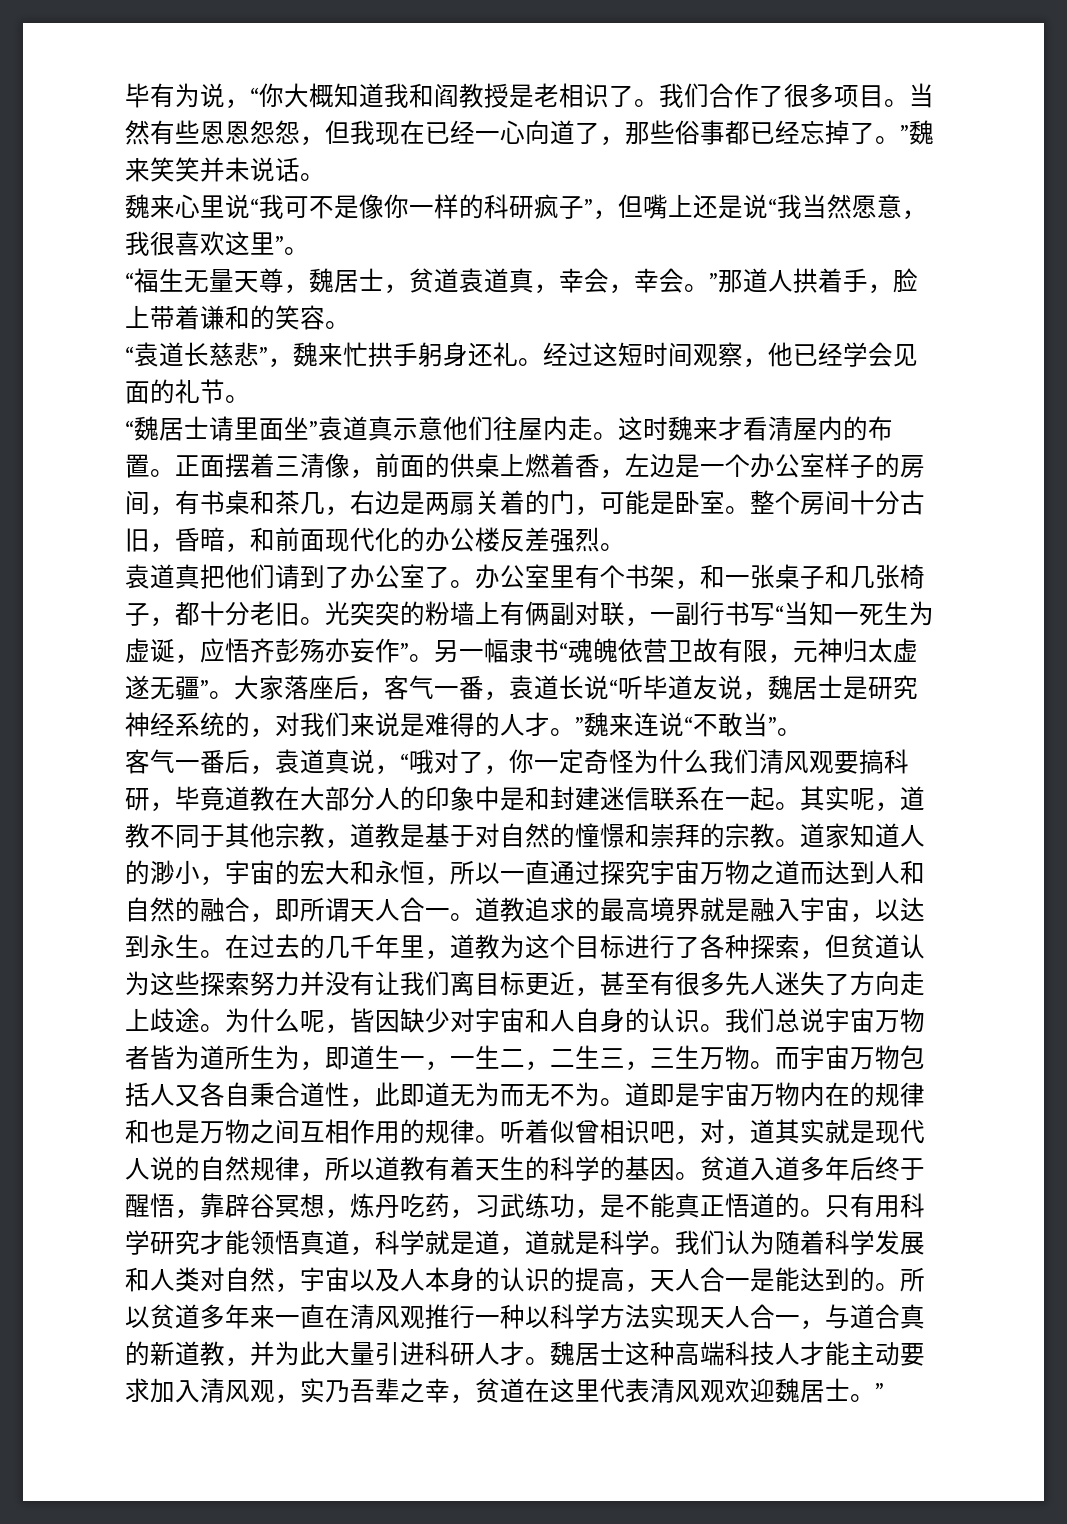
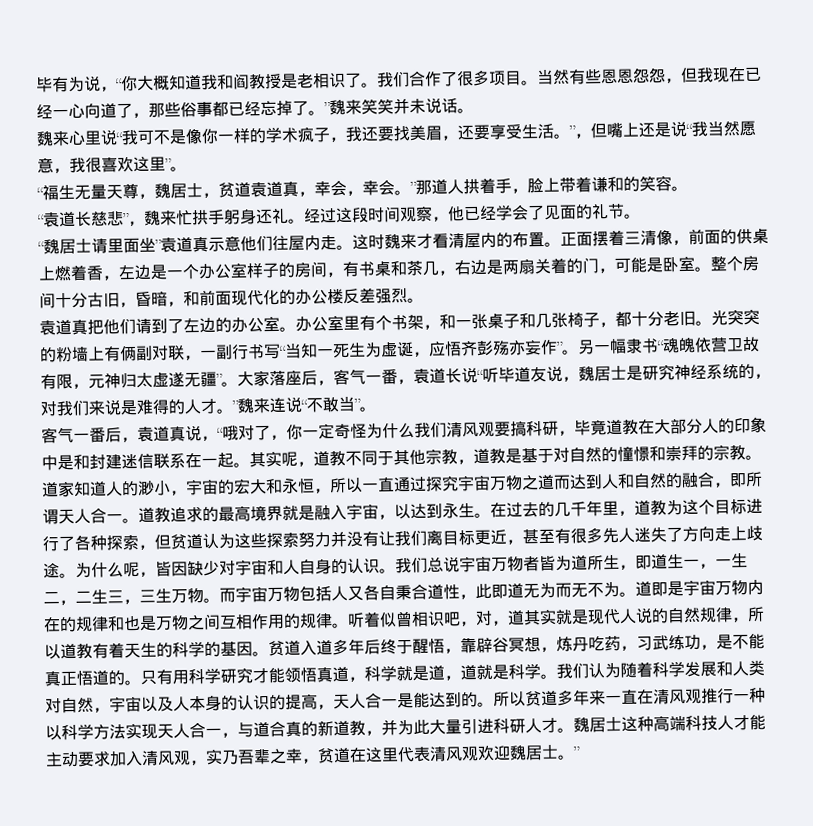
[484,194,584,219] 科研疯子 -> [265,123,570,144] 学术疯子，我还要找美眉，还要享受生活。
[618,342,643,367] 短 -> [351,207,369,223] 段
(893, 354) none -> [527,204,545,221] 了
[350,564,450,589] 办公室了 -> [183,315,280,334] 左边的办公室
[275,1045,300,1070] 为 -> (620, 562) none

